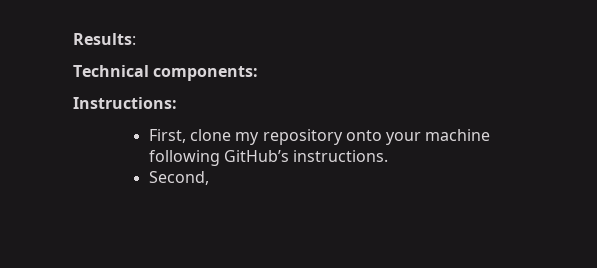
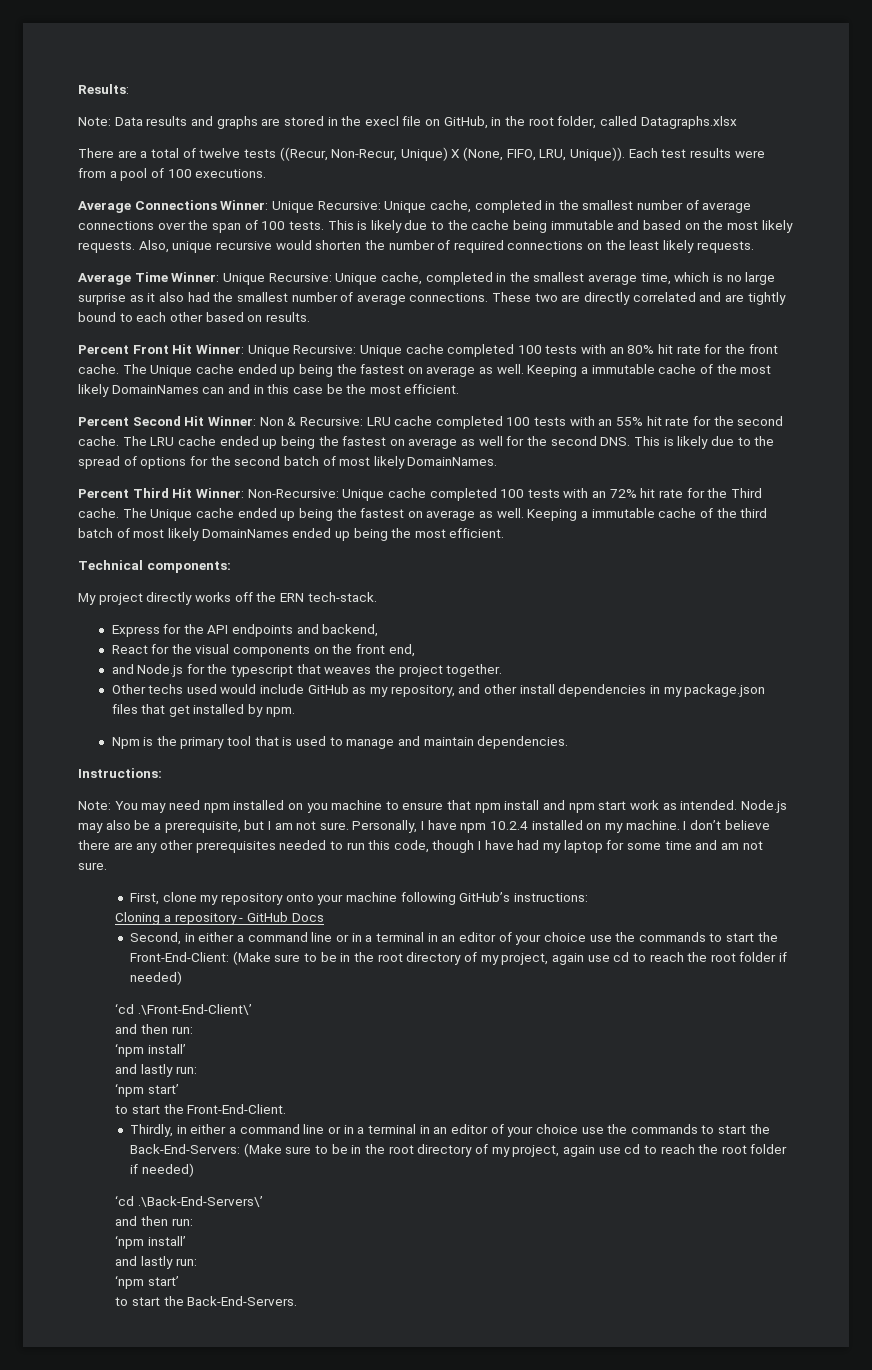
[73,65,259,81] [73,97,177,109] Technical components: // Instructions: -> [78,116,737,129] [78,147,765,161] [78,168,267,181] [78,200,752,213] [78,220,793,233] [78,240,754,253] [78,272,776,285] [78,292,786,305] [78,312,310,322] [78,344,778,357] [78,364,772,377] [78,384,460,397] [78,416,784,429] [78,436,775,449] [78,456,498,469] [78,488,762,501] [78,508,768,521] [78,528,505,541] [78,560,231,573] [78,592,377,605] [111,624,379,637] [111,644,415,657] [111,664,503,677] [111,684,766,697] [111,704,295,717] [111,736,569,749] [78,768,162,778] [78,800,787,813] [78,820,770,833] [78,840,763,853] [78,862,107,870] Note: Data results and graphs are stored in the execl file on GitHub, in the root folder, called Datagraphs.xlsx // There are a total of twelve tests ((Recur, Non-Recur, Unique) X (None, FIFO, LRU, Unique)). Each test results were from a pool of 100 executions. // Average Connections Winner: Unique Recursive: Unique cache, completed in the smallest number of average connections over the span of 100 tests. This is likely due to the cache being immutable and based on the most likely requests. Also, unique recursive would shorten the number of required connections on the least likely requests. // Average Time Winner: Unique Recursive: Unique cache, completed in the smallest average time, which is no large surprise as it also had the smallest number of average connections. These two are directly correlated and are tightly bound to each other based on results. // Percent Front Hit Winner: Unique Recursive: Unique cache completed 100 tests with an 80% hit rate for the front cache. The Unique cache ended up being the fastest on average as well. Keeping a immutable cache of the most likely DomainNames can and in this case be the most efficient. // Percent Second Hit Winner: Non & Recursive: LRU cache completed 100 tests with an 55% hit rate for the second cache. The LRU cache ended up being the fastest on average as well for the second DNS. This is likely due to the spread of options for the second batch of most likely DomainNames. // Percent Third Hit Winner: Non-Recursive: Unique cache completed 100 tests with an 72% hit rate for the Third cache. The Unique cache ended up being the fastest on average as well. Keeping a immutable cache of the third batch of most likely DomainNames ended up being the most efficient. // Technical components: // My project directly works off the ERN tech-stack. // Express for the API endpoints and backend, // React for the visual components on the front end, // and Node.js for the typescript that weaves the project together. // Other techs used would include GitHub as my repository, and other install dependencies in my package.json files that get installed by npm. // Npm is the primary tool that is used to manage and maintain dependencies. // Instructions: // Note: You may need npm installed on you machine to ensure that npm install and npm start work as intended. Node.js may also be a prerequisite, but I am not sure. Personally, I have npm 10.2.4 installed on my machine. I don’t believe there are any other prerequisites needed to run this code, though I have had my laptop for some time and am not sure.
[293,150,389,162] [148,171,209,185] instructions. // Second, -> [513,893,588,902] [115,912,324,925] [130,932,778,945] [130,951,788,965] [130,971,183,985] [115,1003,252,1015] [115,1024,193,1034] [115,1043,186,1057] [115,1064,197,1077] [115,1083,179,1097] [115,1104,287,1114] [130,1124,770,1137] [130,1143,788,1157] [130,1163,194,1177] [115,1195,263,1207] [115,1216,193,1226] [115,1235,186,1249] [115,1256,197,1269] [115,1275,179,1289] [115,1296,298,1306] instructions: // Cloning a repository - GitHub Docs // Second, in either a command line or in a terminal in an editor of your choice use the commands to start the Front-End-Client: (Make sure to be in the root directory of my project, again use cd to reach the root folder if needed) // ‘cd .\Front-End-Client\’ // and then run: // ‘npm install’ // and lastly run: // ‘npm start’ // to start the Front-End-Client. // Thirdly, in either a command line or in a terminal in an editor of your choice use the commands to start the Back-End-Servers: (Make sure to be in the root directory of my project, again use cd to reach the root folder if needed) // ‘cd .\Back-End-Servers\’ // and then run: // ‘npm install’ // and lastly run: // ‘npm start’ // to start the Back-End-Servers.

